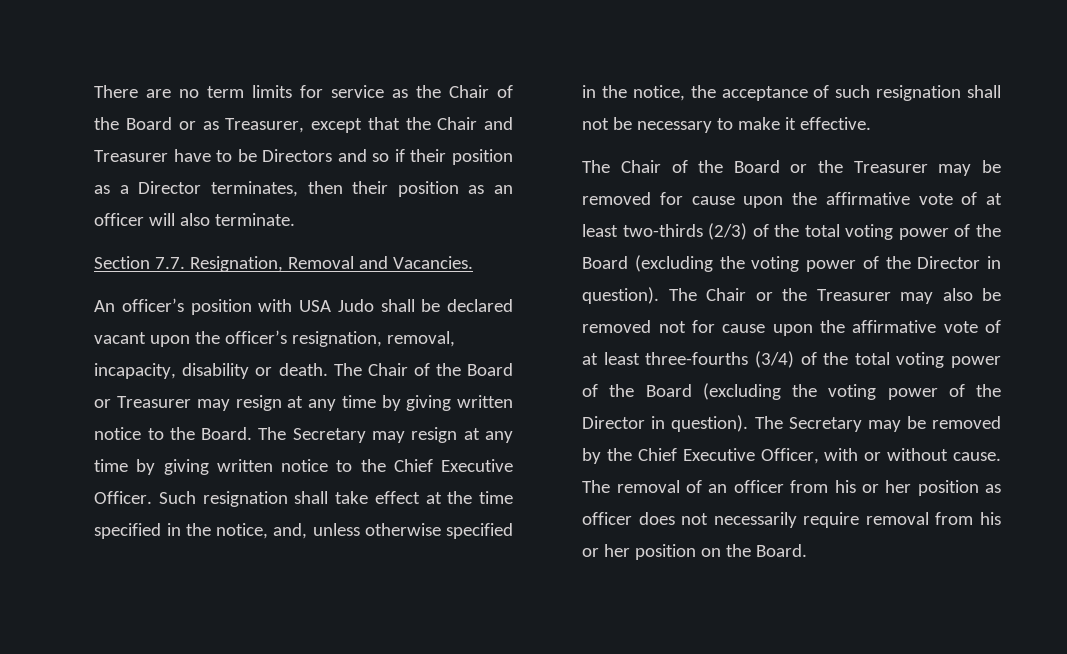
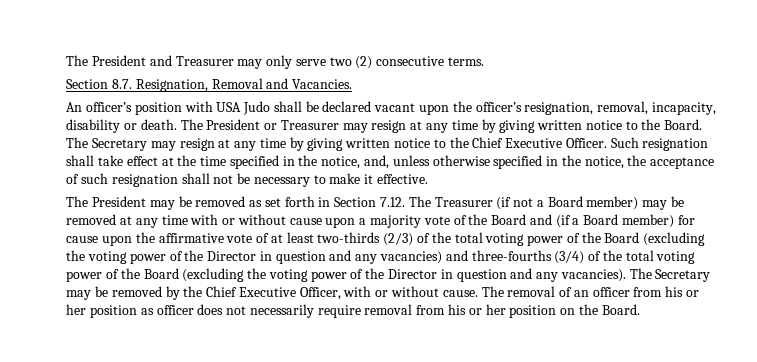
[94,85,514,98] [94,117,514,133] [94,149,514,165] [94,181,513,197] [94,213,296,226] [94,256,186,269] There are no term limits for service as the Chair of the Board or as Treasurer, except that the Chair and Treasurer have to be Directors and so if their position as a Director terminates, then their position as an officer will also terminate. // Section 7.7. -> [66,55,485,69] [66,79,133,89] The President and Treasurer may only serve two (2) consecutive terms. // Section 8.7.
[367,363,513,376] Chair of the Board -> [206,119,261,130] President
[620,160,1001,176] [582,192,652,205] Chair of the Board or the Treasurer may be removed -> [92,196,685,210] [66,214,675,228] President may be removed as set forth in Section 7.12. The Treasurer (if not a Board member) may be removed at any time with or without cause upon a majority vote of the Board and (if a Board member)
[582,287,1001,304] [582,320,1001,336] [582,352,640,365] question). The Chair or the Treasurer may also be removed not for cause upon the affirmative vote of at least -> [275,250,468,264] question and any vacancies) and
[671,415,749,432] question). -> [456,268,626,282] question and any vacancies).

